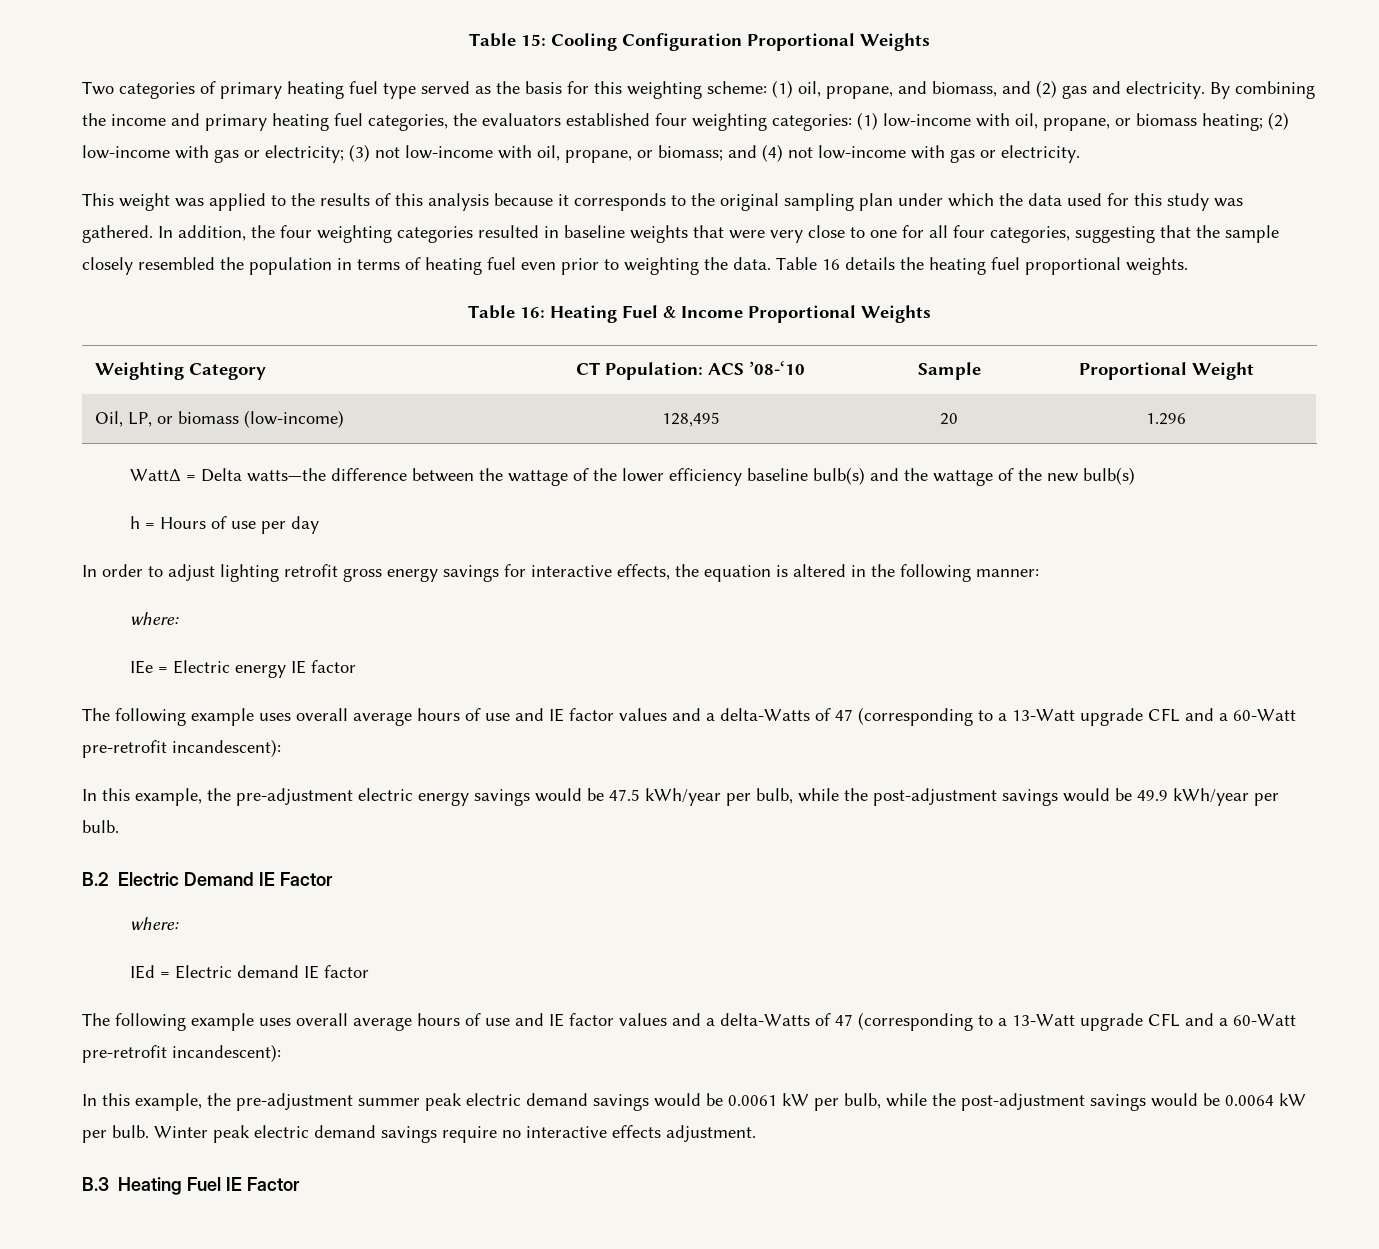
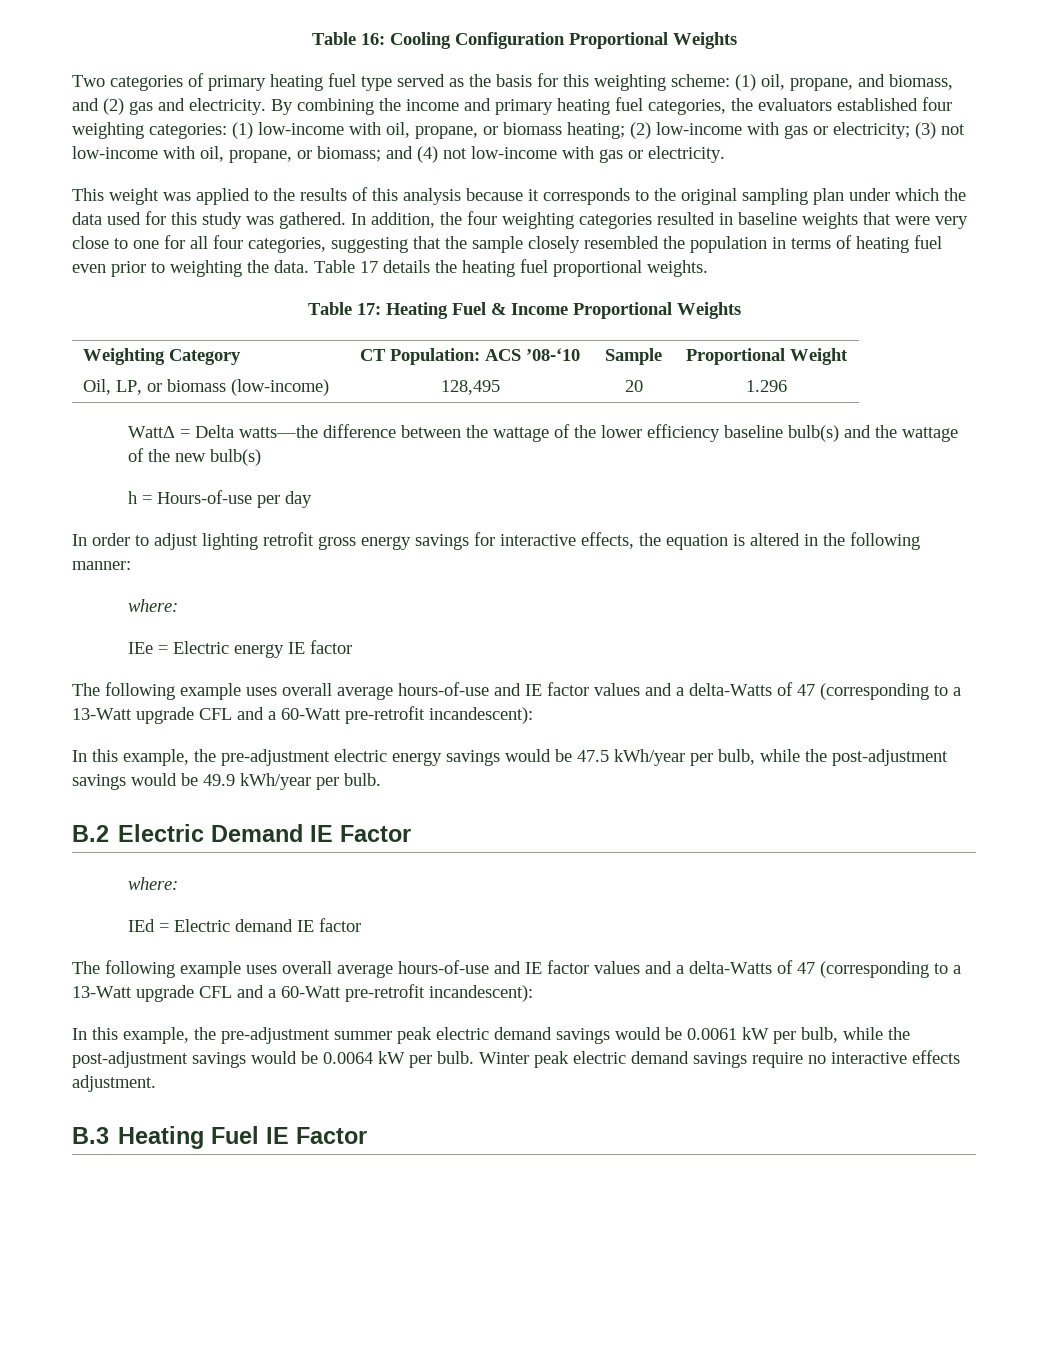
[469,33,546,47] Table 15: -> [311,32,385,45] Table 16:
[822,259,840,270] 16 -> [360,261,378,273] 17
[520,307,545,318] 16: -> [356,303,381,315] 17:
[159,516,256,529] Hours of use -> [157,490,253,504] Hours-of-use
[417,708,510,721] hours of use -> [398,682,489,696] hours-of-use
[417,1013,510,1026] hours of use -> [398,960,489,974] hours-of-use

